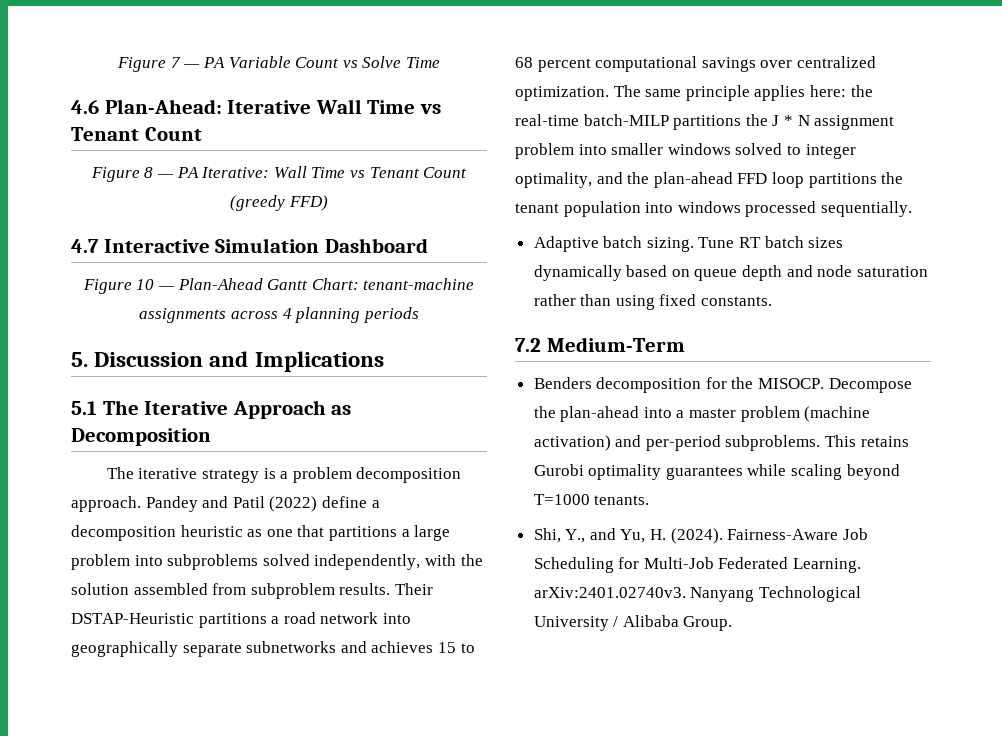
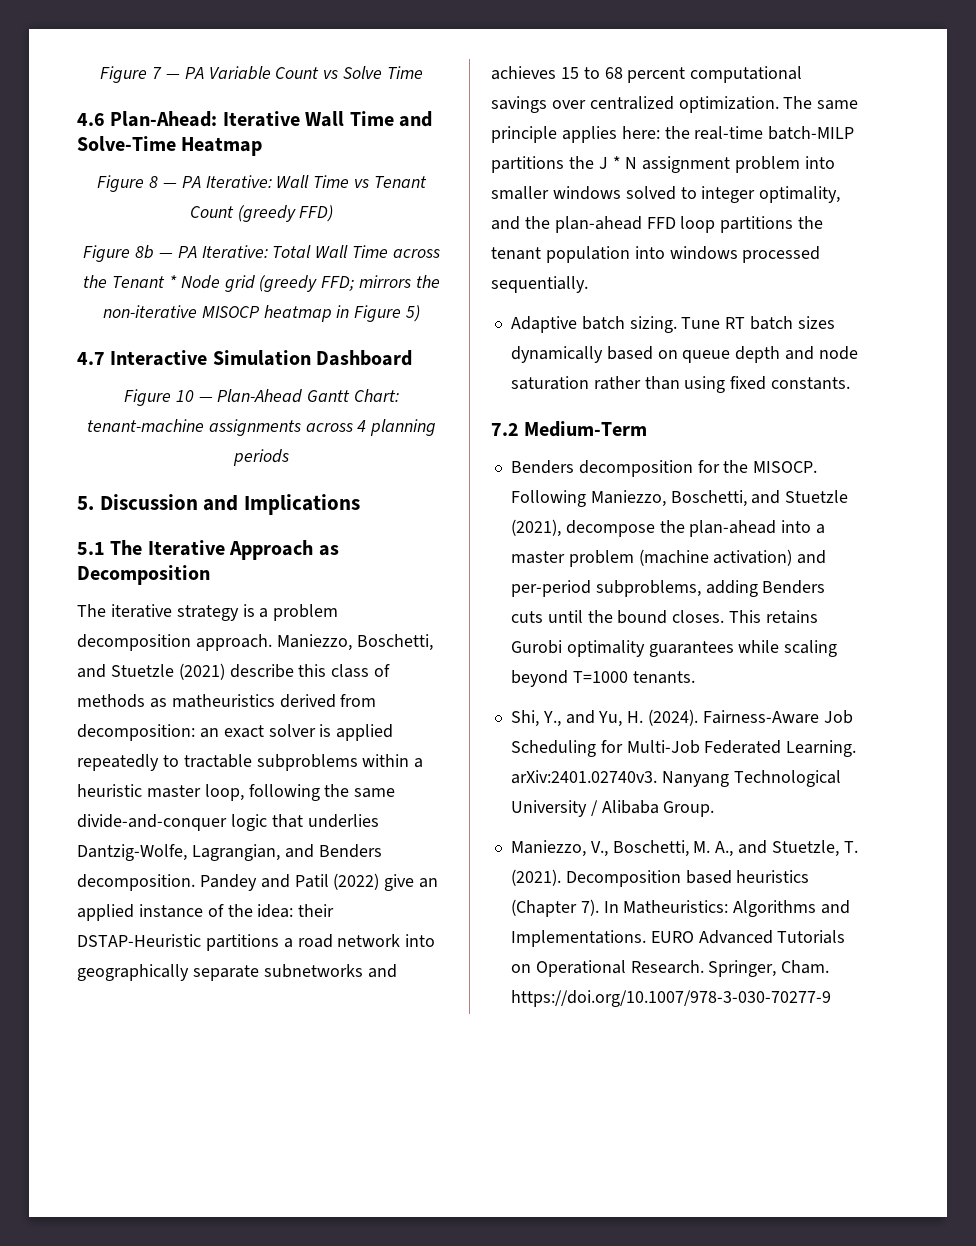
[419,104,441,114] [71,127,202,141] vs Tenant Count -> [399,111,432,127] [77,136,263,156] and Solve-Time Heatmap
(328, 203) none -> [83,245,440,262] [83,275,440,292] [102,305,421,322] // Figure 8b — PA Iterative: Total Wall Time across the Tenant * Node grid (greedy FFD; mirrors the non-iterative MISOCP heatmap in Figure 5)
[145,496,380,512] [71,525,451,541] [71,554,483,570] [71,583,433,599] Pandey and Patil (2022) define a decomposition heuristic as one that partitions a large problem into subproblems solved independently, with the solution assembled from subproblem results. Their -> [276,634,433,651] [77,663,391,680] [77,694,377,708] [77,724,394,741] [77,754,424,771] [77,784,396,801] [77,814,379,831] [77,844,382,861] [77,873,439,891] [77,904,335,921] Maniezzo, Boschetti, and Stuetzle (2021) describe this class of methods as matheuristics derived from decomposition: an exact solver is applied repeatedly to tractable subproblems within a heuristic master loop, following the same divide-and-conquer logic that underlies Dantzig-Wolfe, Lagrangian, and Benders decomposition. Pandey and Patil (2022) give an applied instance of the idea: their
[828,378,912,393] Decompose -> [510,490,849,507] [510,519,655,537] Following Maniezzo, Boschetti, and Stuetzle (2021), decompose
[725,435,821,451] subproblems. -> [595,580,826,597] [510,610,725,624] subproblems, adding Benders cuts until the bound closes.
(733, 623) none -> [510,840,858,857] [510,869,810,887] [510,899,851,917] [510,930,846,947] [510,960,830,977] [510,990,831,1007] // Maniezzo, V., Boschetti, M. A., and Stuetzle, T. (2021). Decomposition based heuristics (Chapter 7). In Matheuristics: Algorithms and Implementations. EURO Advanced Tutorials on Operational Research. Springer, Cham. https://doi.org/10.1007/978-3-030-70277-9

